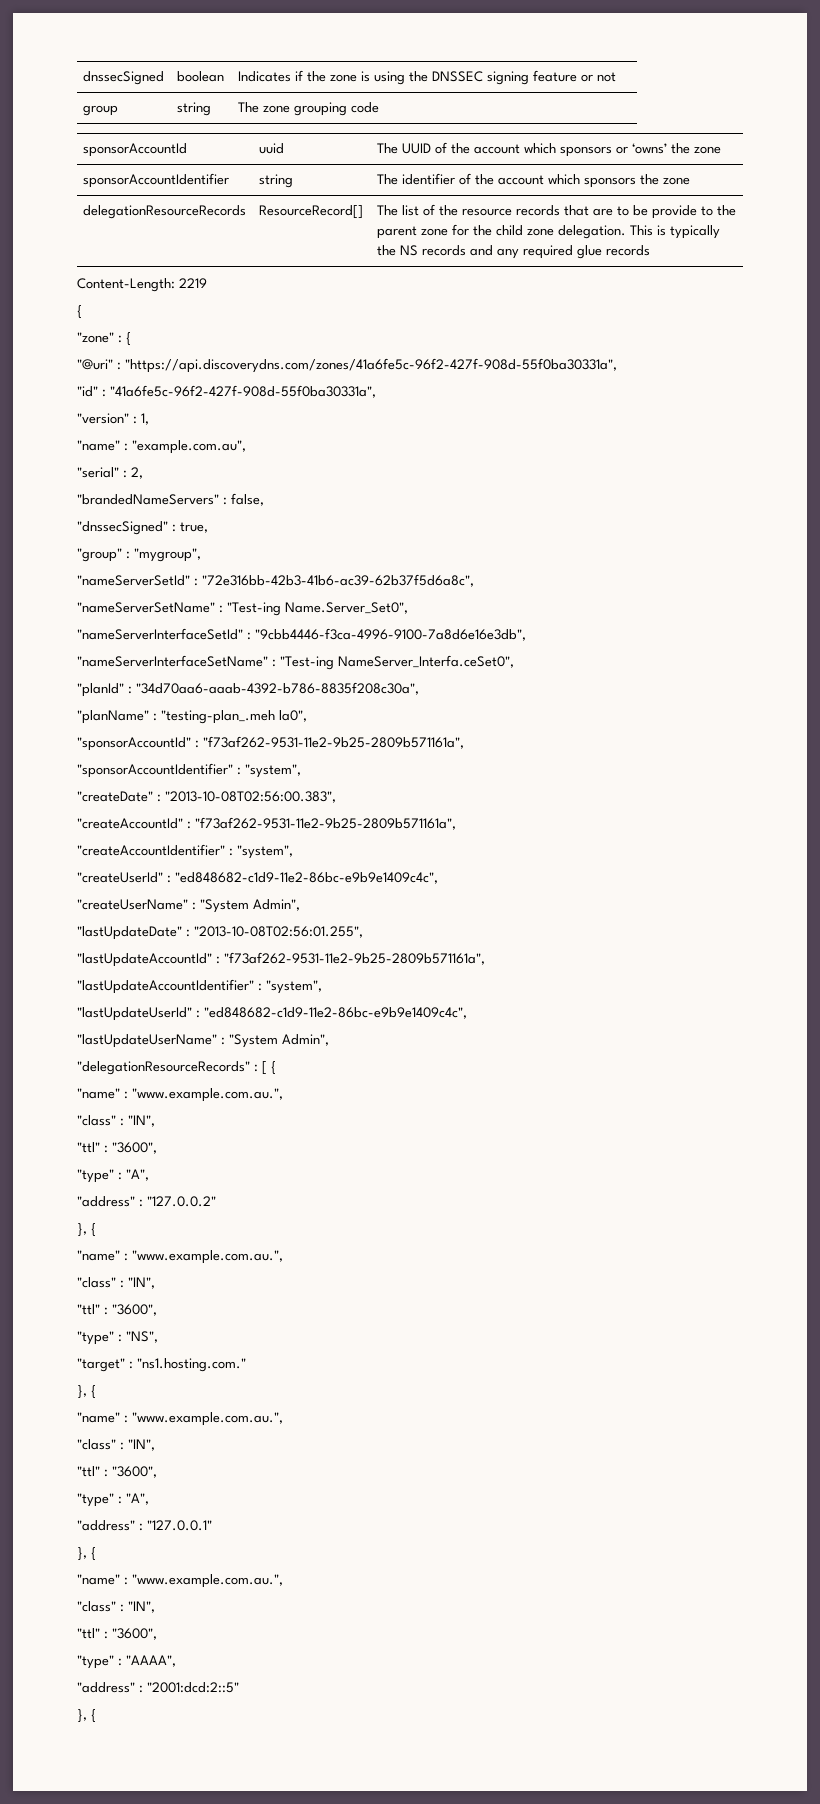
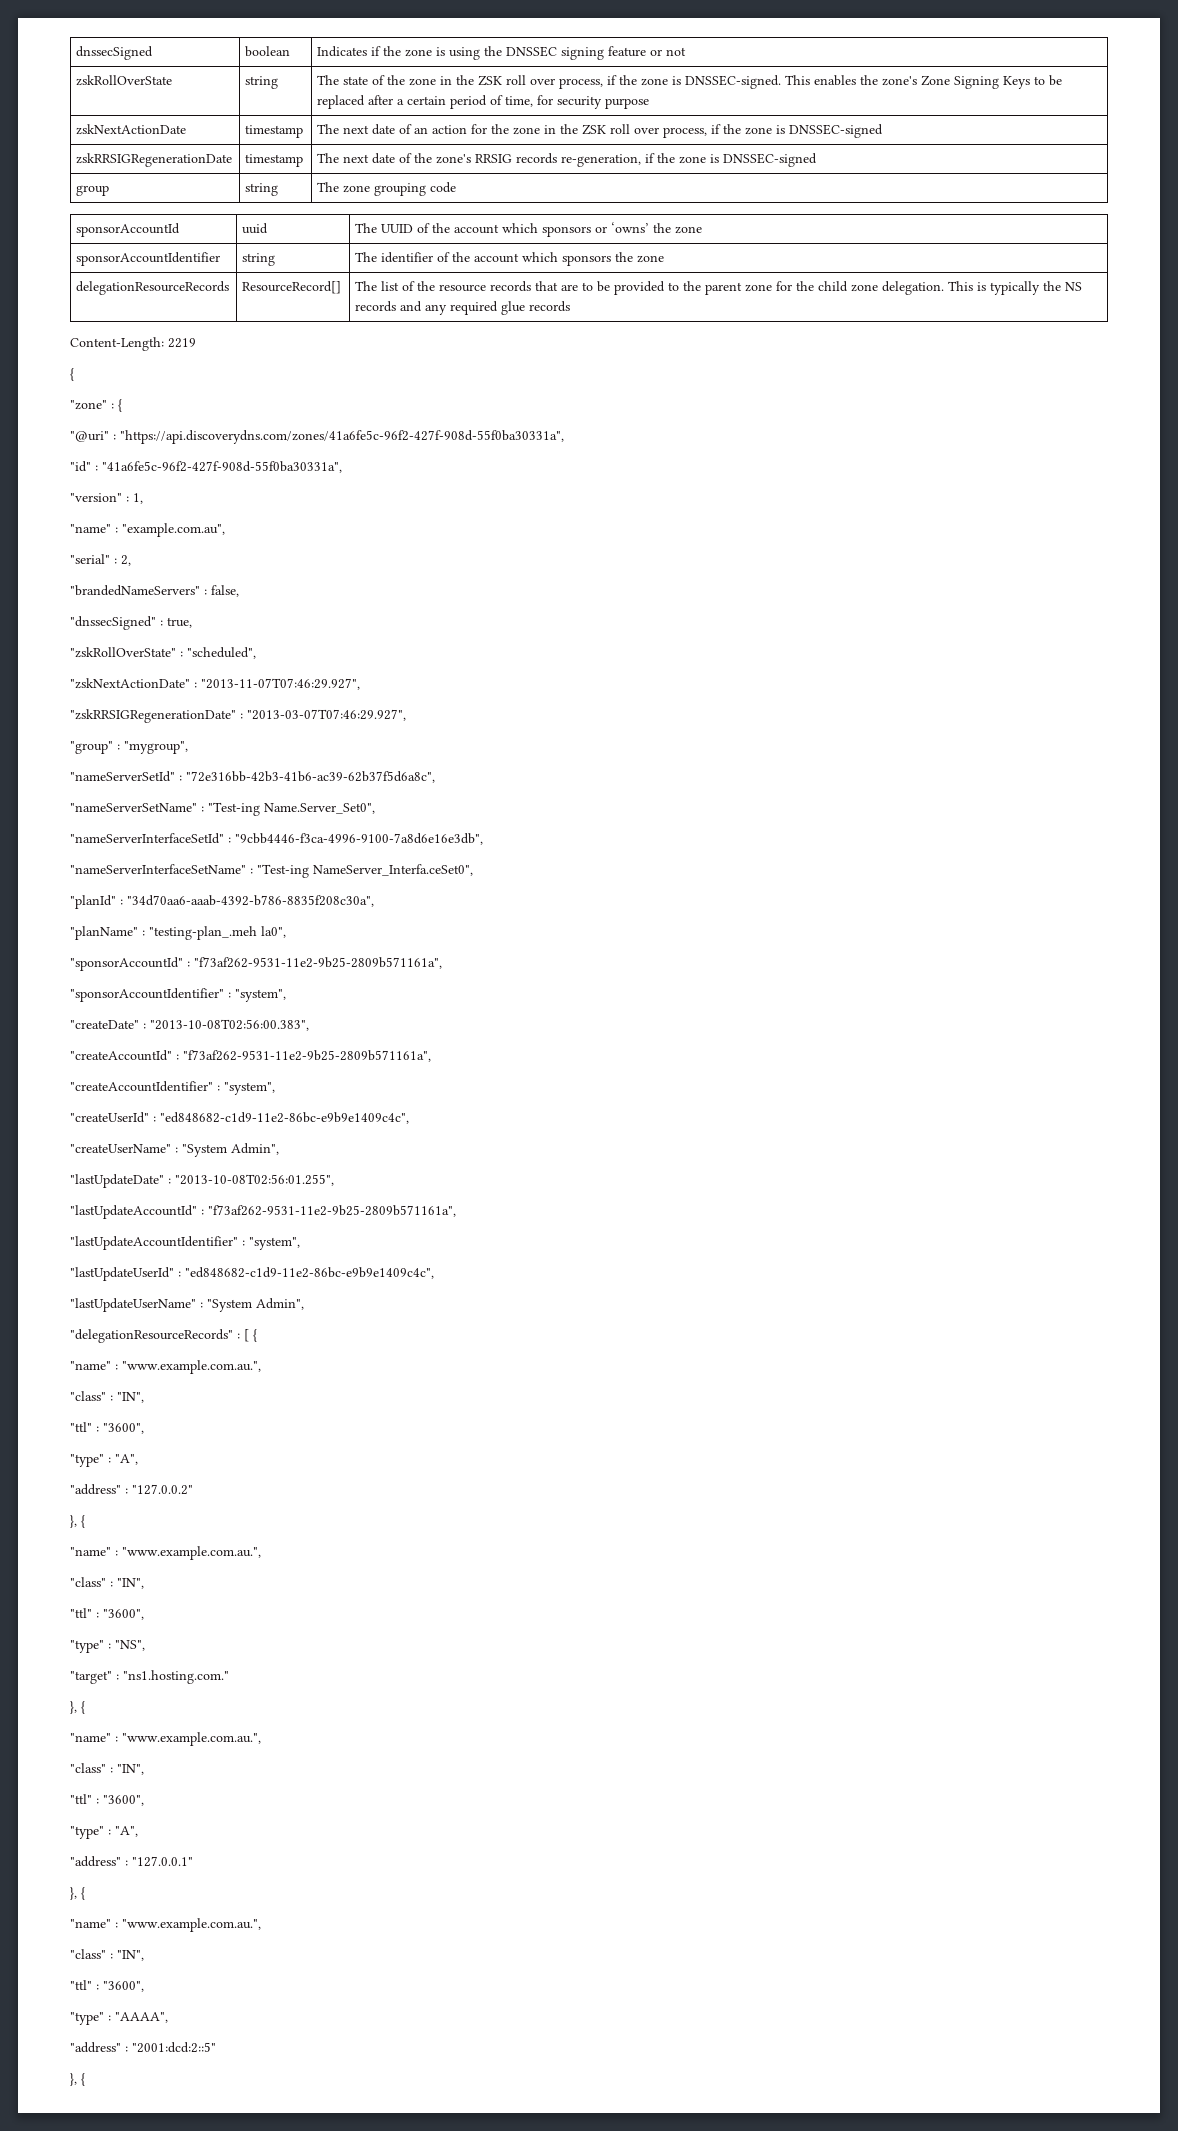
(617, 77) none -> [76,75,173,86] [245,76,279,89] [317,75,1063,89] [317,95,650,109] [76,124,187,135] [245,125,304,138] [317,124,884,138] [76,153,233,167] [245,154,304,167] [317,153,818,167] // zskRollOverState | string | The state of the zone in the ZSK roll over process, if the zone is DNSSEC-signed. This enables the zone's Zone Signing Keys to be replaced after a certain period of time, for security purpose // zskNextActionDate | timestamp | The next date of an action for the zone in the ZSK roll over process, if the zone is DNSSEC-signed // zskRRSIGRegenerationDate | timestamp | The next date of the zone's RRSIG records re-generation, if the zone is DNSSEC-signed
[652,205,698,219] provide -> [614,281,666,295] provided
(208, 527) none -> [70,647,256,659] [70,678,360,690] [70,709,406,723] // "zskRollOverState" : "scheduled", // "zskNextActionDate" : "2013-11-07T07:46:29.927", // "zskRRSIGRegenerationDate" : "2013-03-07T07:46:29.927",

